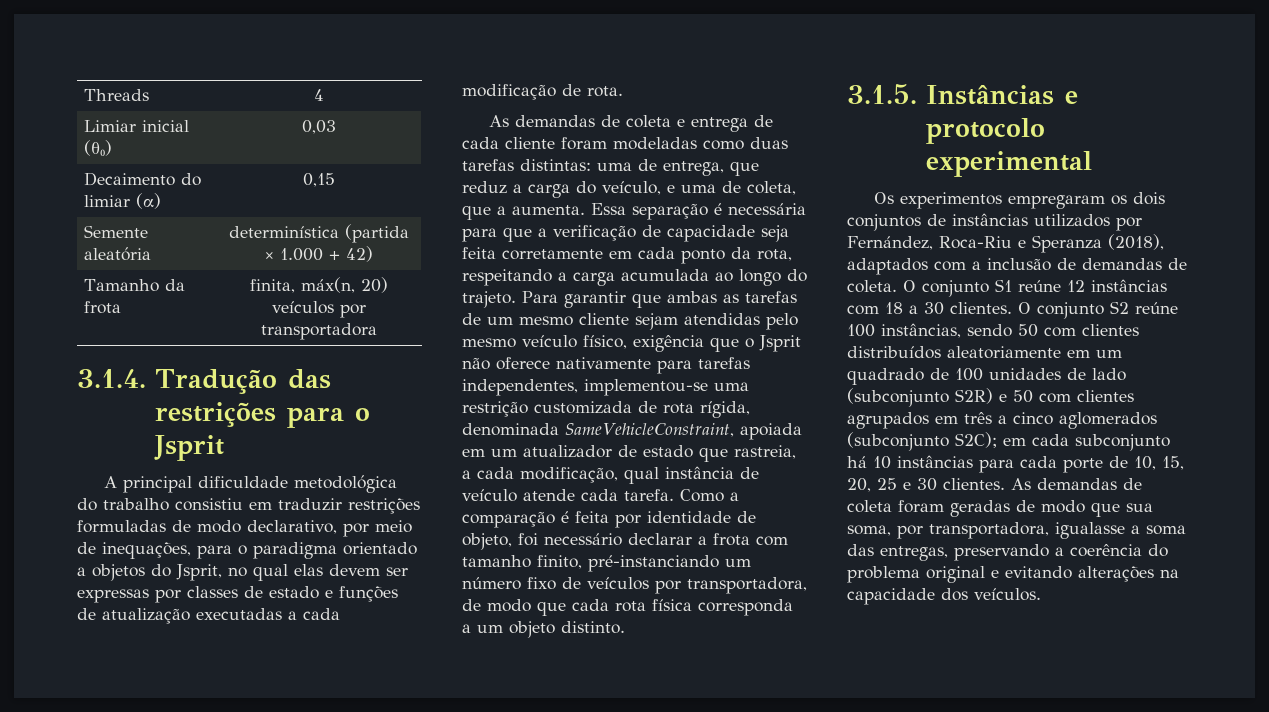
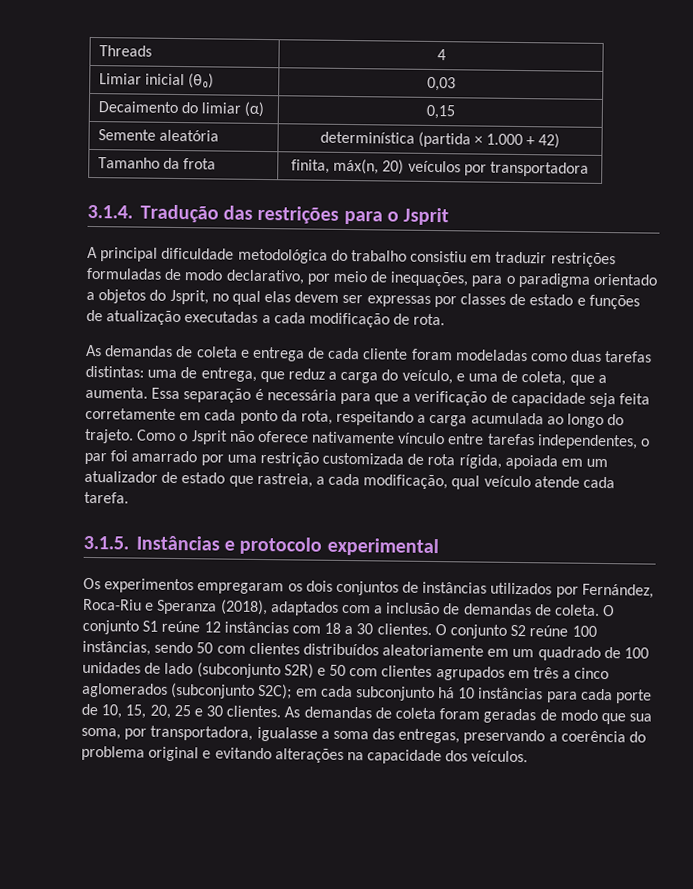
[522,291,797,308] [462,313,798,330] [462,335,739,352] Para garantir que ambas as tarefas de um mesmo cliente sejam atendidas pelo mesmo veículo físico, exigência que -> [137,429,177,442] Como
[657,357,750,374] [462,379,708,396] para tarefas independentes, implementou-se -> [398,432,651,450] [84,450,224,466] vínculo entre tarefas independentes, o par foi amarrado por
[462,423,734,437] denominada SameVehicleConstraint, -> (502, 461) none
[665,466,759,479] instância de -> (481, 482) none
[680,489,739,502] [462,511,756,528] [462,533,788,550] [462,555,751,572] [462,577,807,594] [462,599,793,616] [462,621,625,638] Como a comparação é feita por identidade de objeto, foi necessário declarar a frota com tamanho finito, pré-instanciando um número fixo de veículos por transportadora, de modo que cada rota física corresponda a um objeto distinto. -> (129, 497) none

